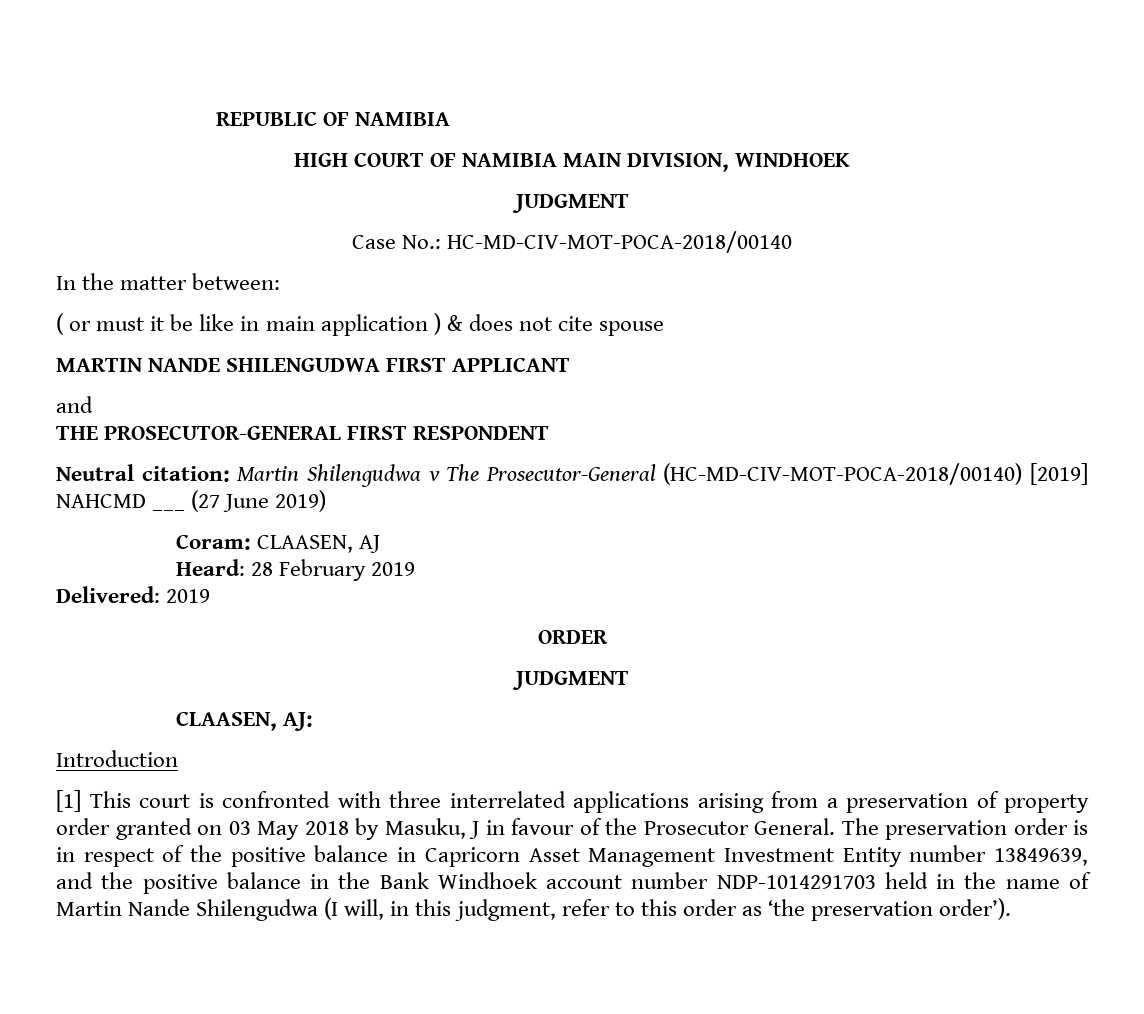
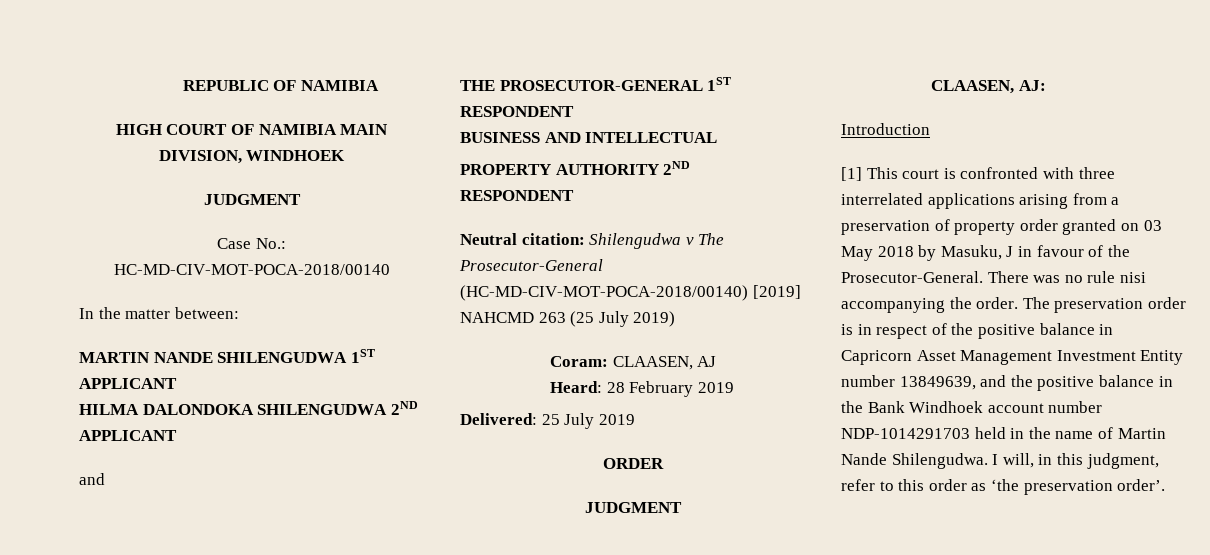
[56,313,665,336] [56,357,571,372] [56,396,93,413] [56,425,408,440] ( or must it be like in main application ) & does not cite spouse // MARTIN NANDE SHILENGUDWA FIRST APPLICANT // and // THE PROSECUTOR-GENERAL FIRST -> [79,349,375,363] [79,378,177,389] [79,401,418,415] [79,430,177,441] [79,473,105,485] [460,77,732,91] [460,106,574,117] [460,132,718,143] [460,161,691,175] MARTIN NANDE SHILENGUDWA 1ST APPLICANT // HILMA DALONDOKA SHILENGUDWA 2ND APPLICANT // and // THE PROSECUTOR-GENERAL 1ST RESPONDENT // BUSINESS AND INTELLECTUAL // PROPERTY AUTHORITY 2ND
[237,466,300,481] Martin -> (585, 239) none
[152,490,270,512] ___ (27 June -> [538,311,629,327] 263 (25 July
(160, 594) none -> [541,413,595,429] 25 July
[643,818,835,835] Prosecutor General. -> [841,271,1146,283] [841,297,1019,313] Prosecutor-General. There was no rule nisi accompanying the order.
[196,898,339,921] Shilengudwa (I -> [891,453,999,469] Shilengudwa. I
[939,898,1012,920] order’). -> [1117,479,1166,491] order’.

